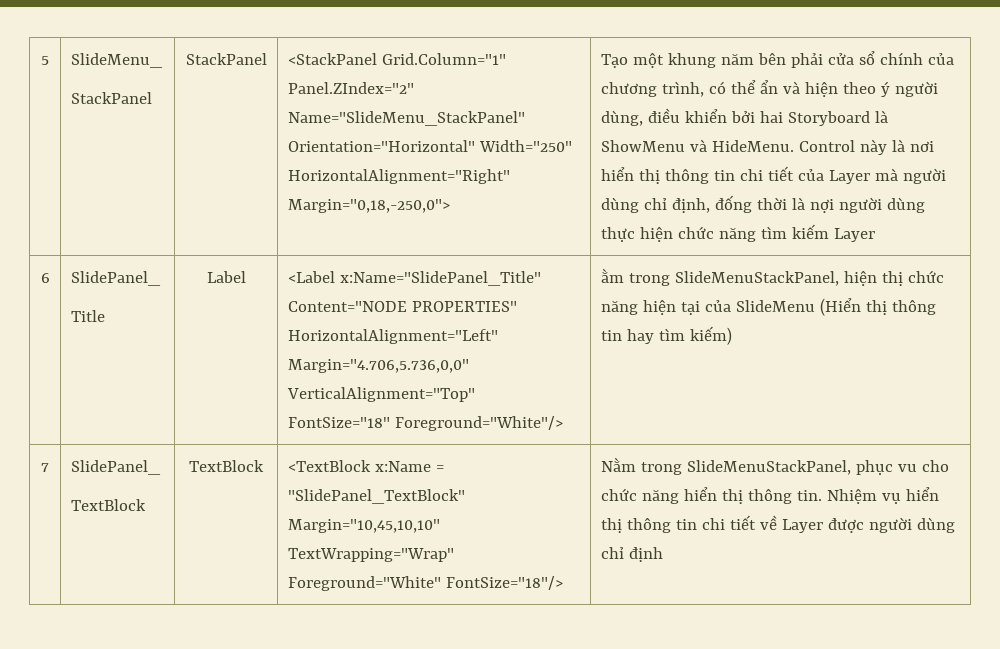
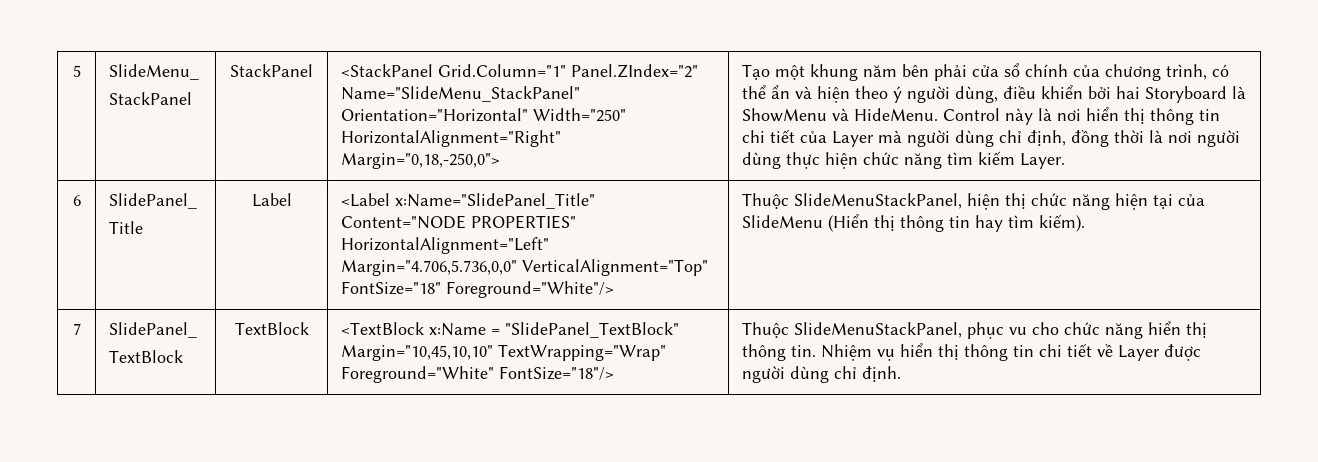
[714,195,752,213] đống -> [1071,129,1110,147] đồng
[809,199,834,213] nợi -> [1168,131,1193,143] nơi
[833,228,875,242] Layer -> [1020,153,1066,169] Layer.
[600,268,670,286] ằm trong -> [742,193,790,209] Thuộc
[689,326,732,345] kiếm) -> [1039,214,1086,232] kiếm).
[600,457,682,475] Nằm trong -> [742,322,790,338] Thuộc
[628,547,663,562] định -> [862,366,902,382] định.

